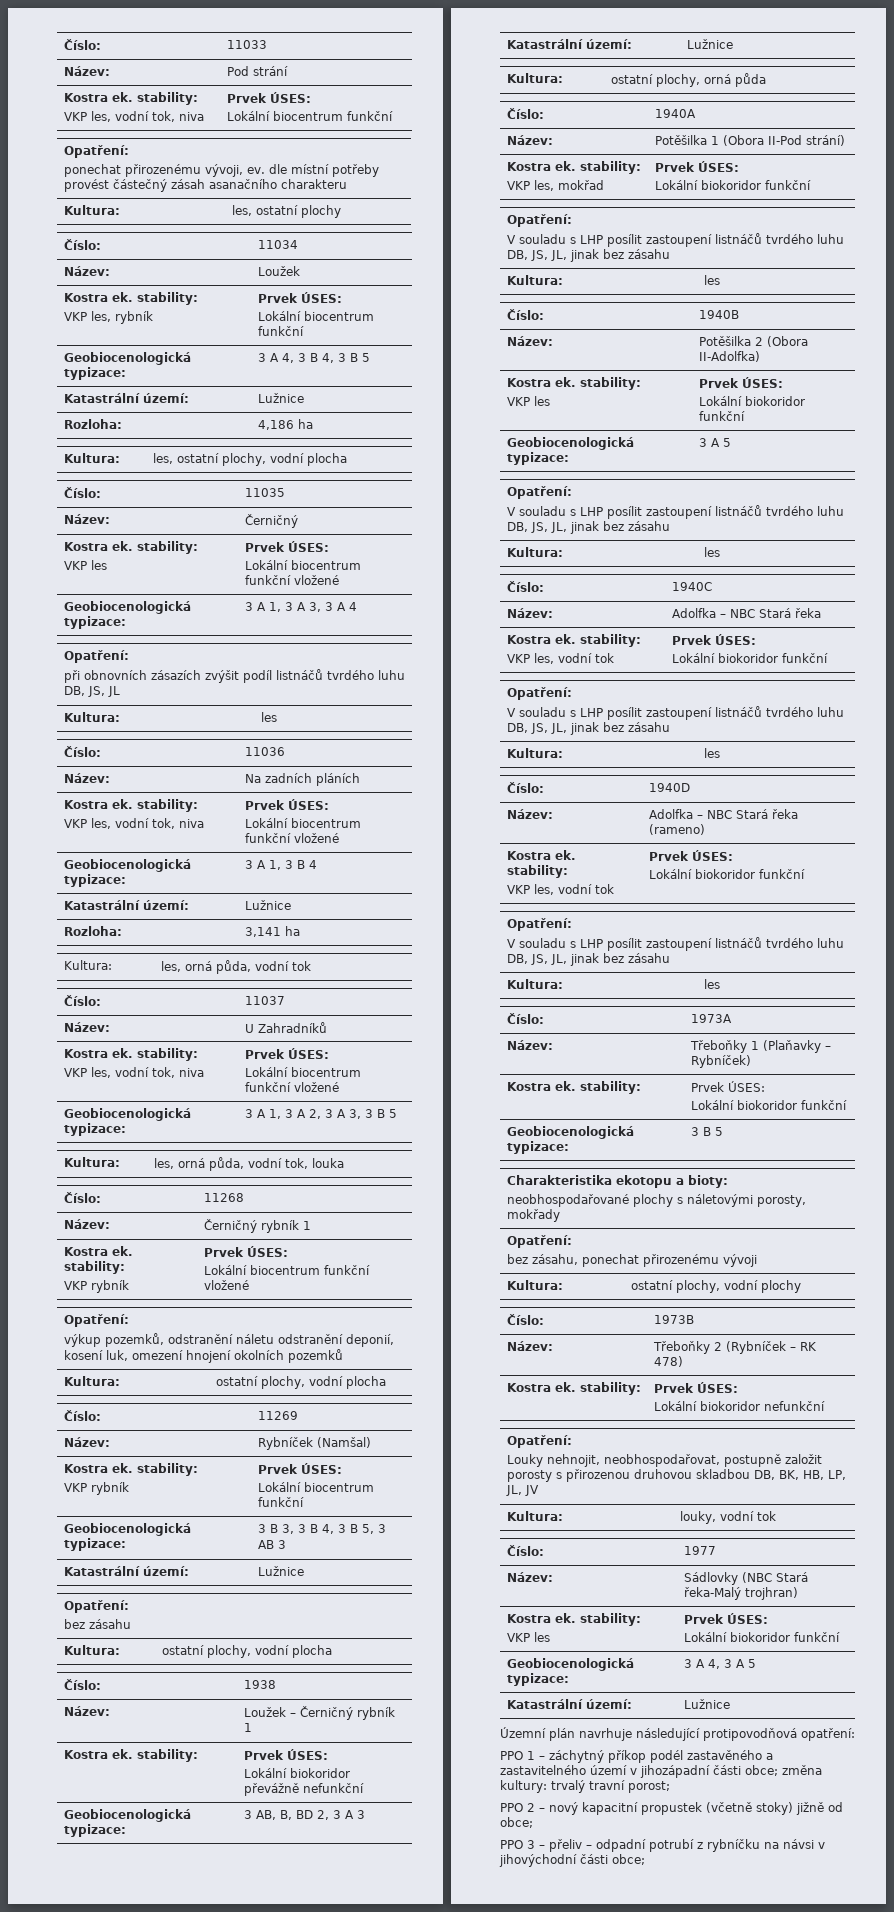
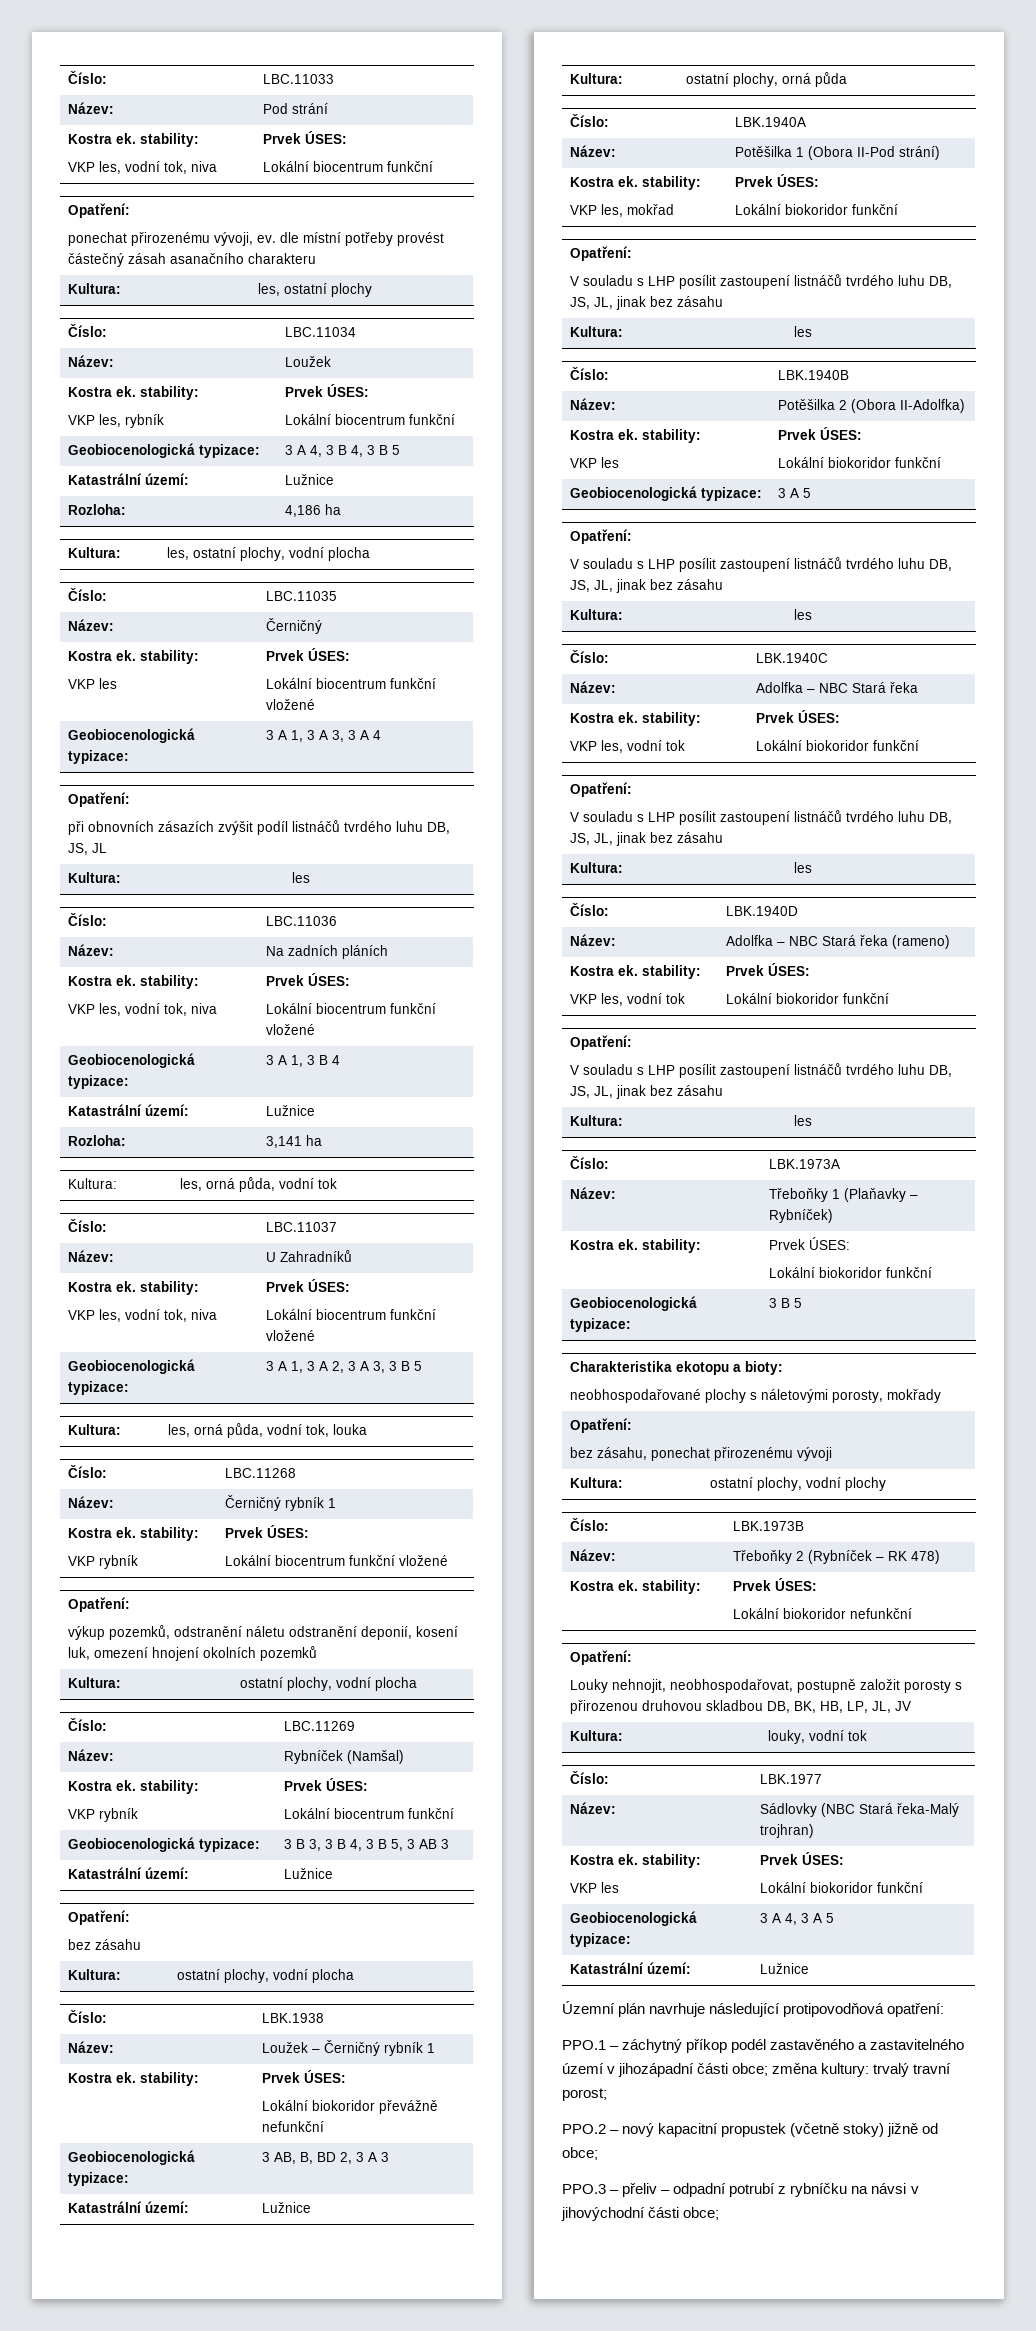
[63,39,101,50] [226,40,267,49] Číslo: | 11033 -> [68,71,108,84] [263,74,335,84] Číslo: | LBC.11033
[257,240,298,249] 11034 -> [285,327,357,337] LBC.11034
[244,488,285,497] 11035 -> [266,591,338,601] LBC.11035
[244,747,285,756] 11036 -> [266,916,338,926] LBC.11036
[244,996,285,1005] 11037 -> [266,1222,338,1232] LBC.11037
[203,1193,244,1202] 11268 -> [225,1468,297,1478] LBC.11268
[257,1411,298,1420] 11269 -> [284,1721,356,1731] LBC.11269
[243,1680,276,1689] 1938 -> [262,2013,325,2023] LBK.1938
[654,109,696,118] 1940A -> [735,117,807,127] LBK.1940A
[698,310,739,319] 1940B -> [778,370,850,380] LBK.1940B
[671,582,712,591] 1940C -> [756,653,829,663] LBK.1940C
[648,783,690,792] 1940D -> [726,906,799,916] LBK.1940D
[690,1014,732,1023] 1973A -> [769,1159,841,1169] LBK.1973A
[653,1315,694,1324] 1973B -> [733,1521,805,1531] LBK.1973B
[683,1546,716,1555] 1977 -> [760,1774,823,1784] LBK.1977
[500,1751,535,1760] PPO 1 -> [562,2040,606,2050] PPO.1
[500,1803,535,1812] PPO 2 -> [562,2124,606,2134] PPO.2
[500,1840,535,1849] PPO 3 -> [562,2184,606,2194] PPO.3

